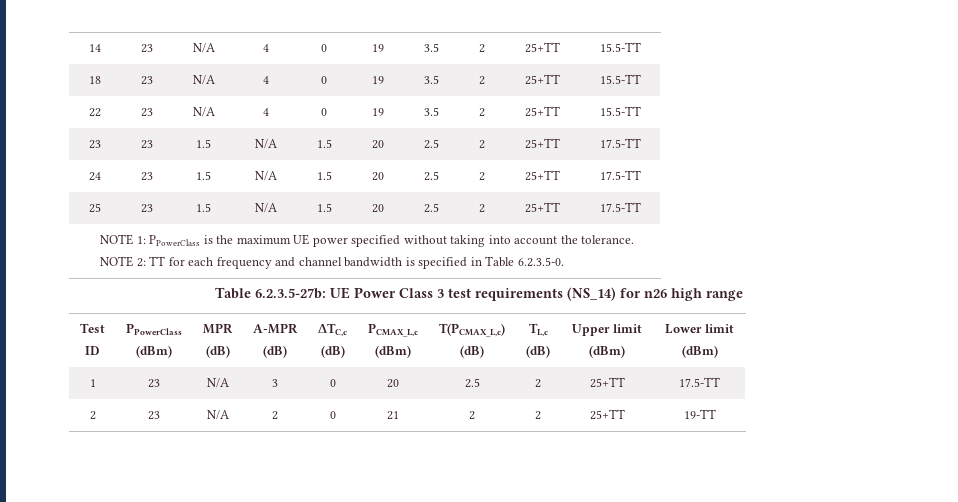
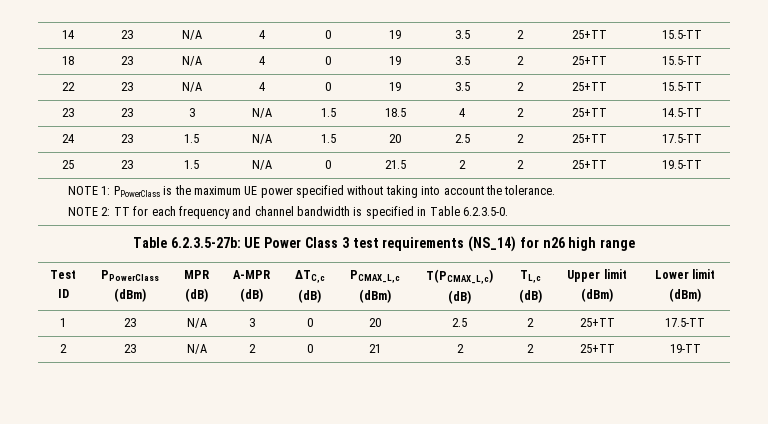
[196,139,211,148] [254,139,277,149] [316,139,332,148] [371,140,384,149] [423,139,439,149] [478,140,485,149] [524,138,560,149] [599,138,641,148] 1.5 | N/A | 1.5 | 20 | 2.5 | 2 | 25+TT | 17.5-TT -> [188,108,195,117] [251,108,272,118] [320,108,336,117] [384,108,406,117] [459,108,465,117] [516,108,524,117] [572,108,607,117] [661,108,702,117] 3 | N/A | 1.5 | 18.5 | 4 | 2 | 25+TT | 14.5-TT
[316,203,332,212] [371,204,384,213] [423,203,439,213] [478,204,485,213] [524,202,560,213] [599,202,641,212] 1.5 | 20 | 2.5 | 2 | 25+TT | 17.5-TT -> [325,160,331,169] [384,160,406,169] [459,160,466,169] [516,160,524,169] [572,160,607,169] [661,160,702,169] 0 | 21.5 | 2 | 2 | 25+TT | 19.5-TT

